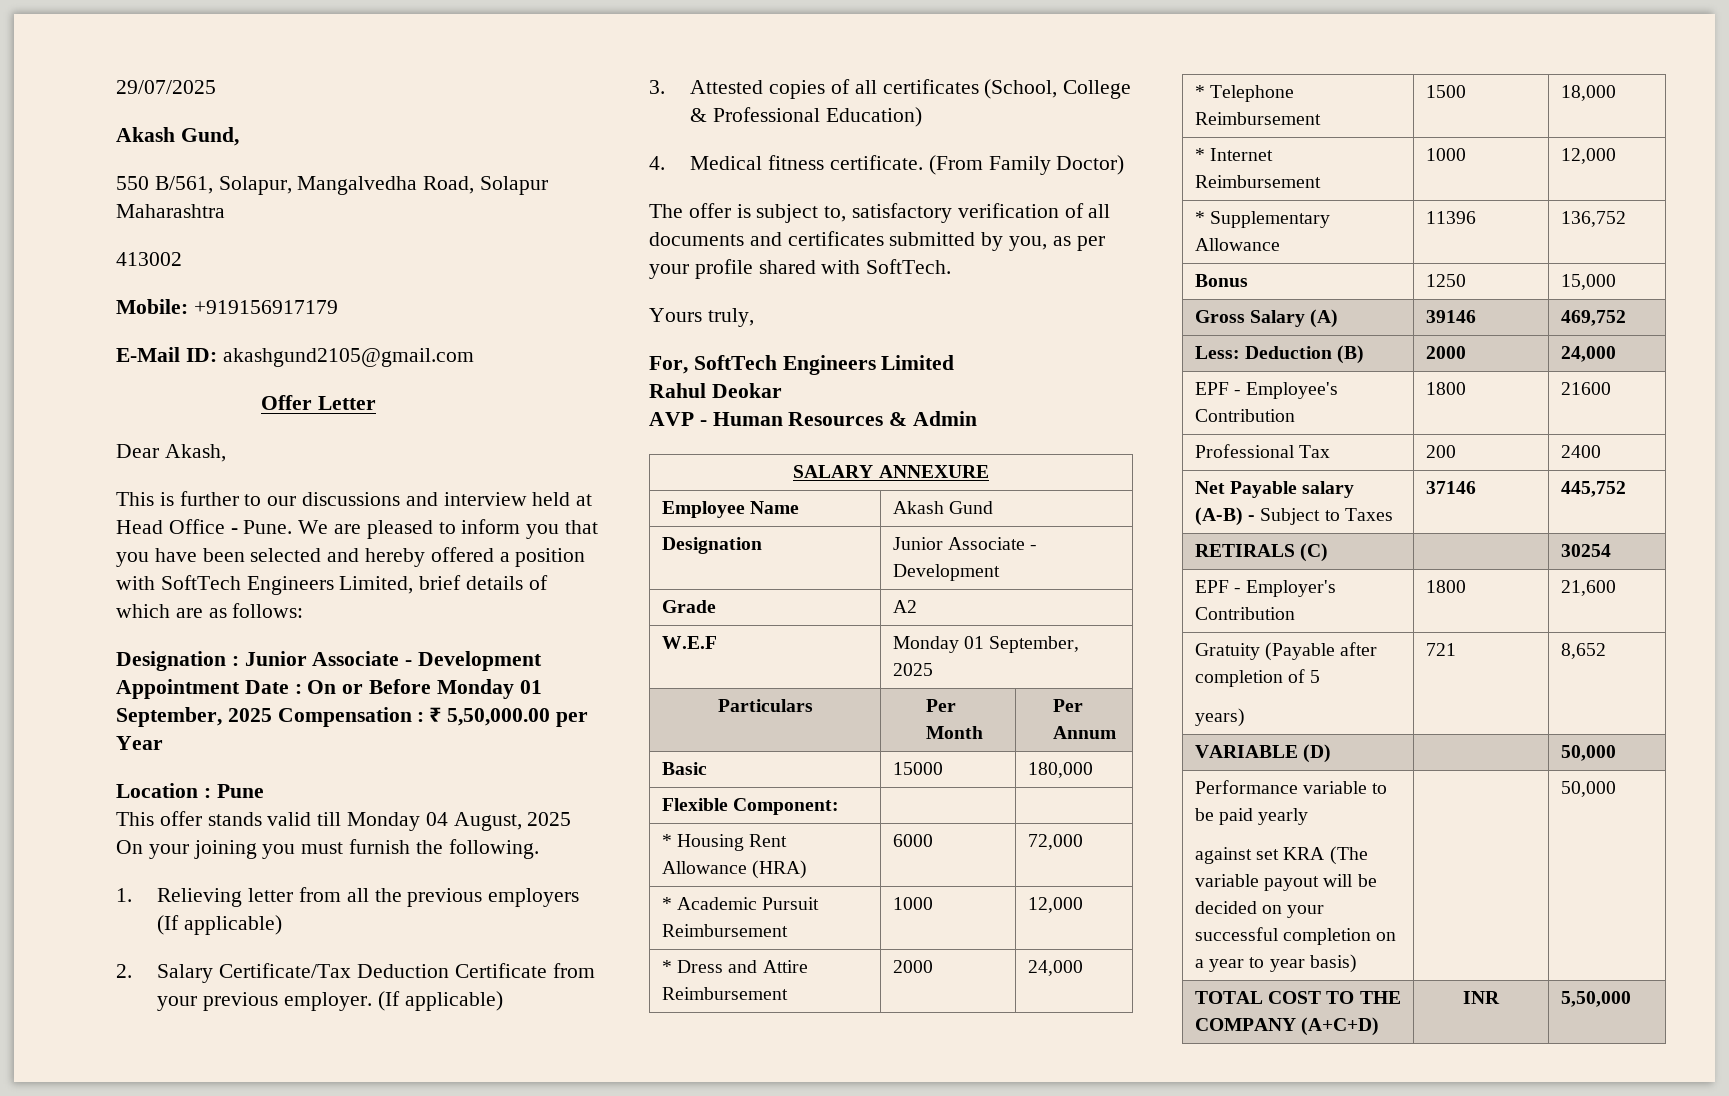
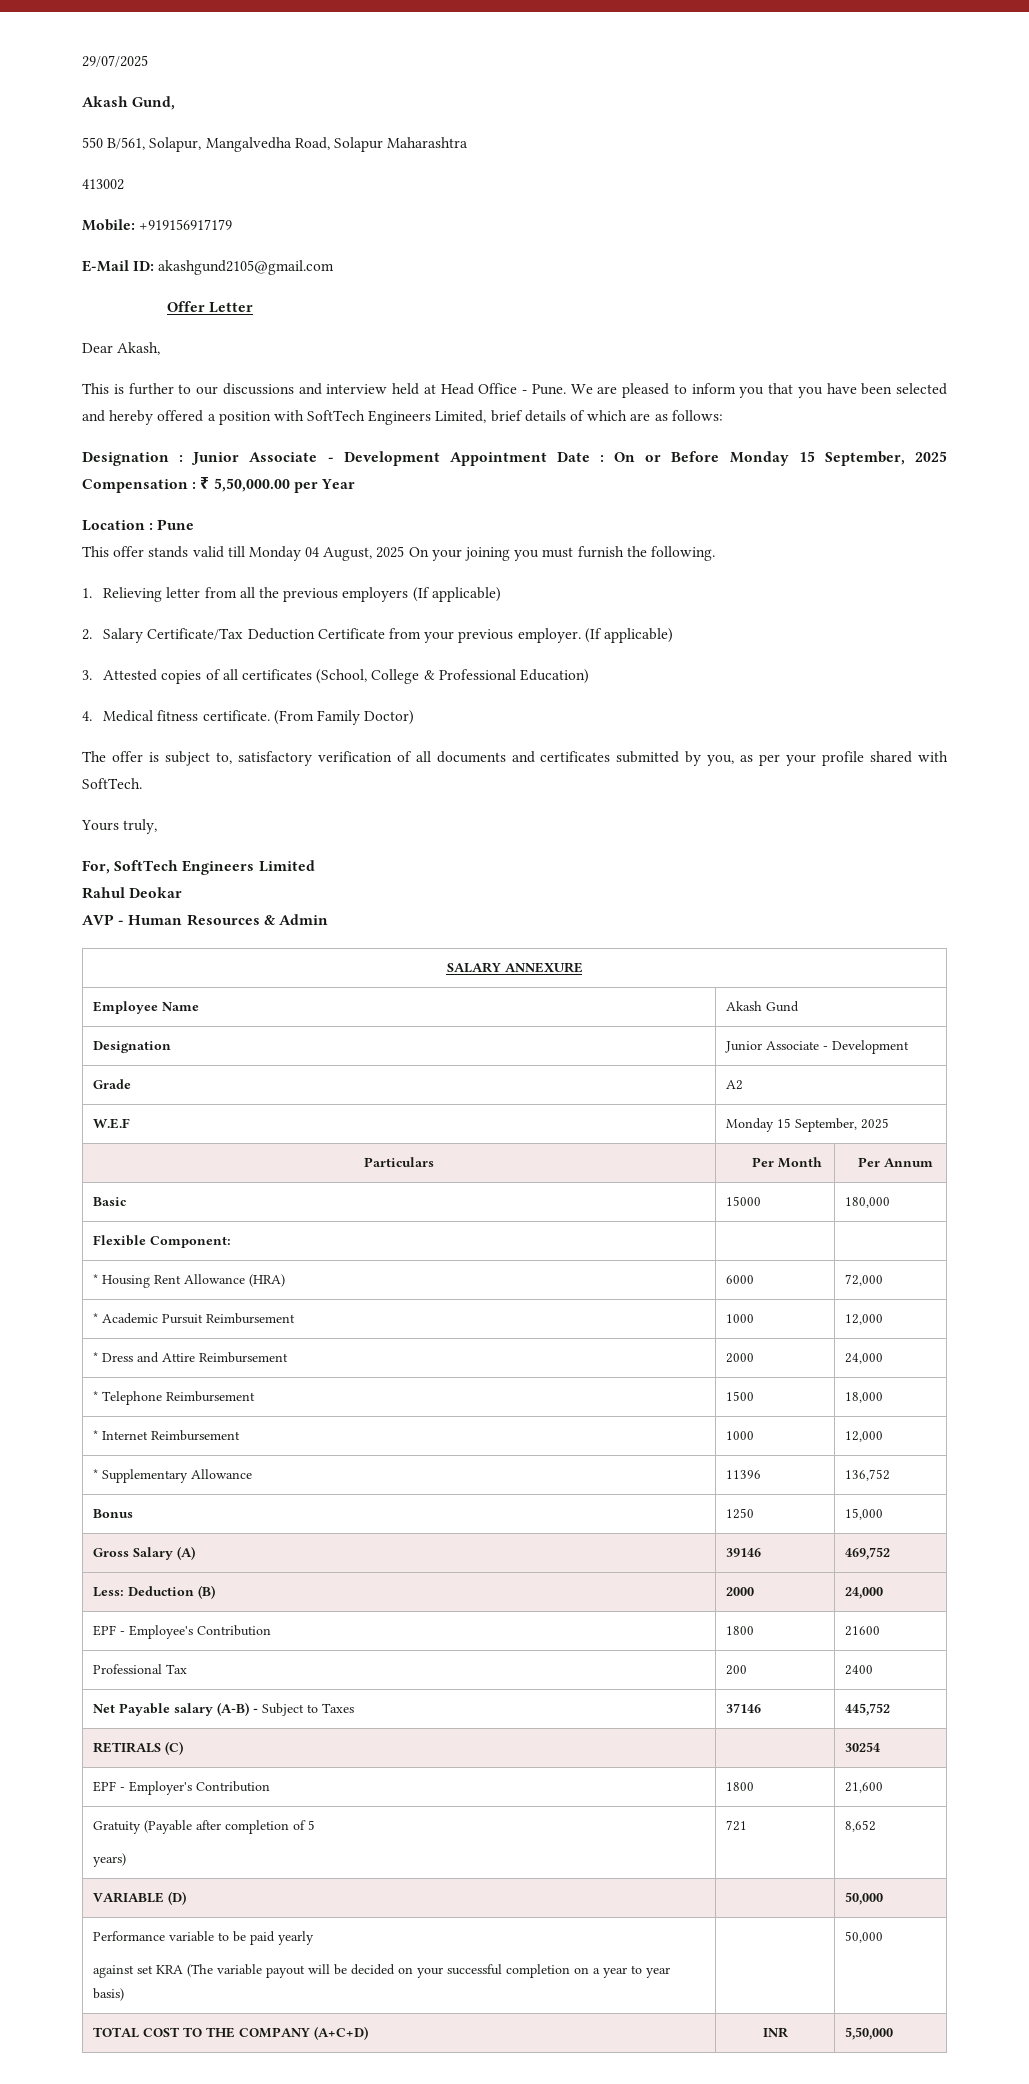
[519,680,542,694] 01 -> [798,451,815,462] 15
[964,636,985,649] 01 -> [777,1118,792,1128] 15

